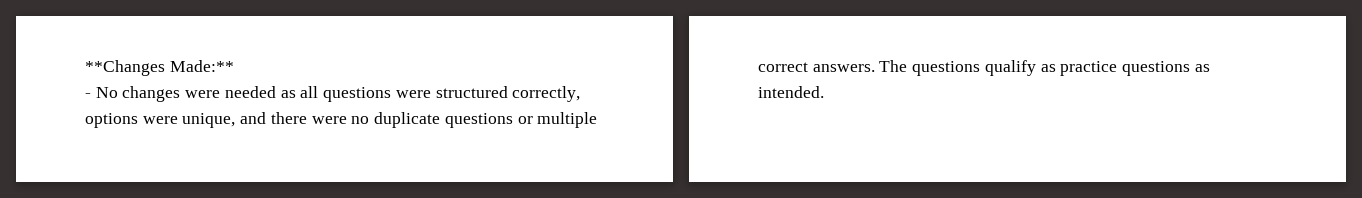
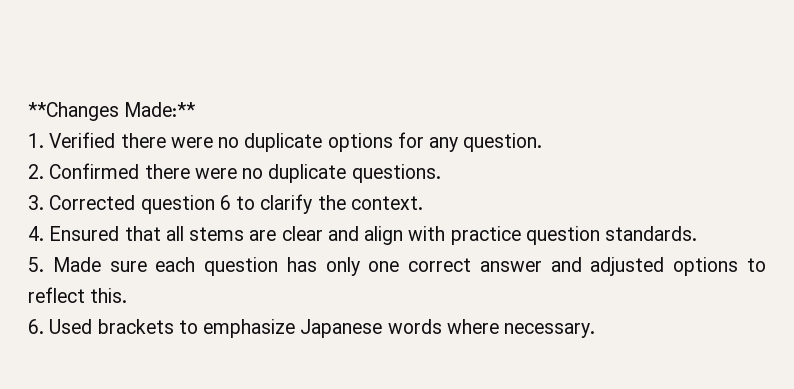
[85,86,581,102] [85,112,598,128] [758,60,1210,76] [758,86,824,98] - No changes were needed as all questions were structured correctly, options were unique, and there were no duplicate questions or multiple correct answers. The questions qualify as practice questions as intended. -> [28,132,543,152] [28,163,441,183] [28,194,423,214] [28,226,698,245] [28,257,766,276] [28,287,128,303] [28,319,596,338] 1. Verified there were no duplicate options for any question. // 2. Confirmed there were no duplicate questions. // 3. Corrected question 6 to clarify the context. // 4. Ensured that all stems are clear and align with practice question standards. // 5. Made sure each question has only one correct answer and adjusted options to reflect this. // 6. Used brackets to emphasize Japanese words where necessary.

